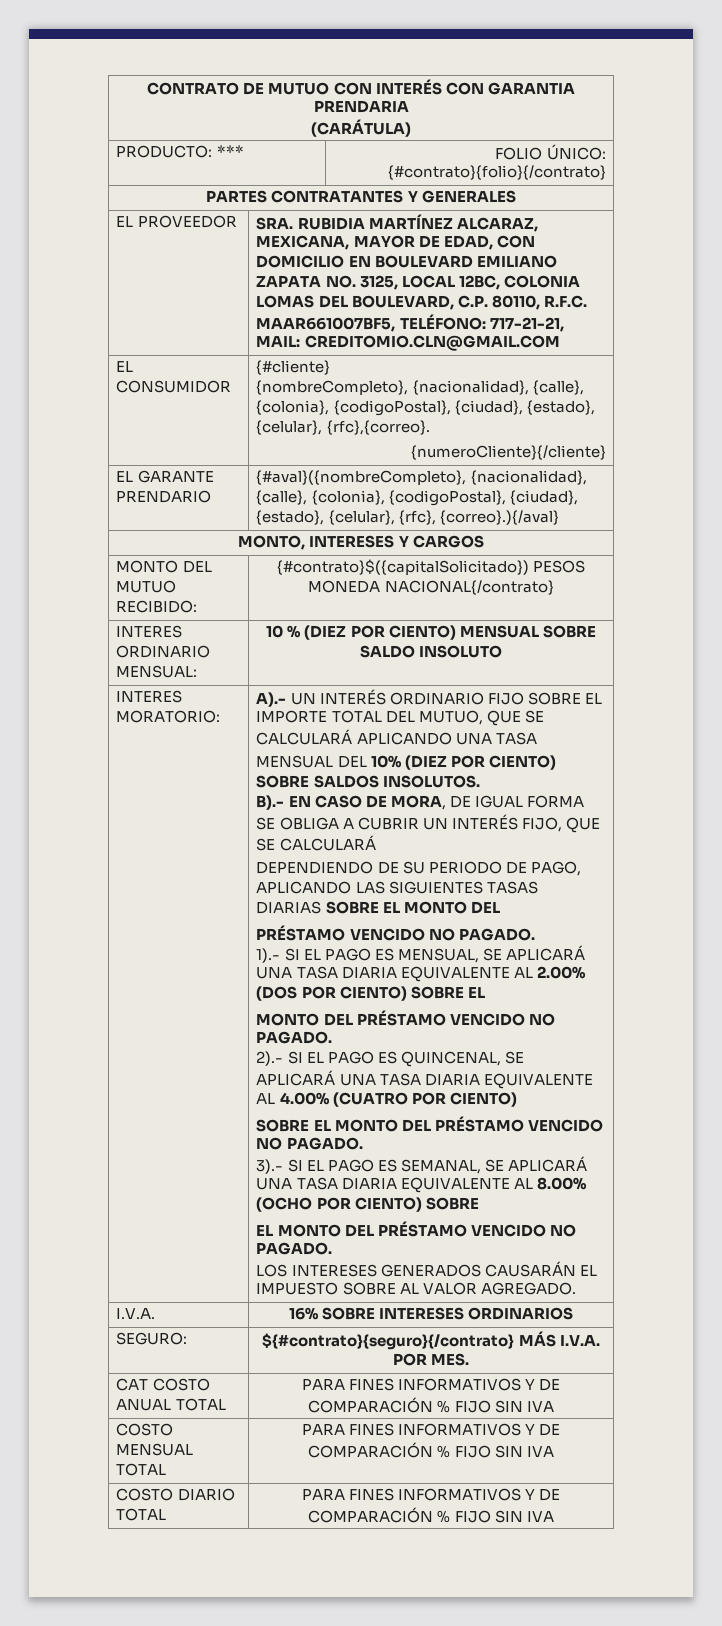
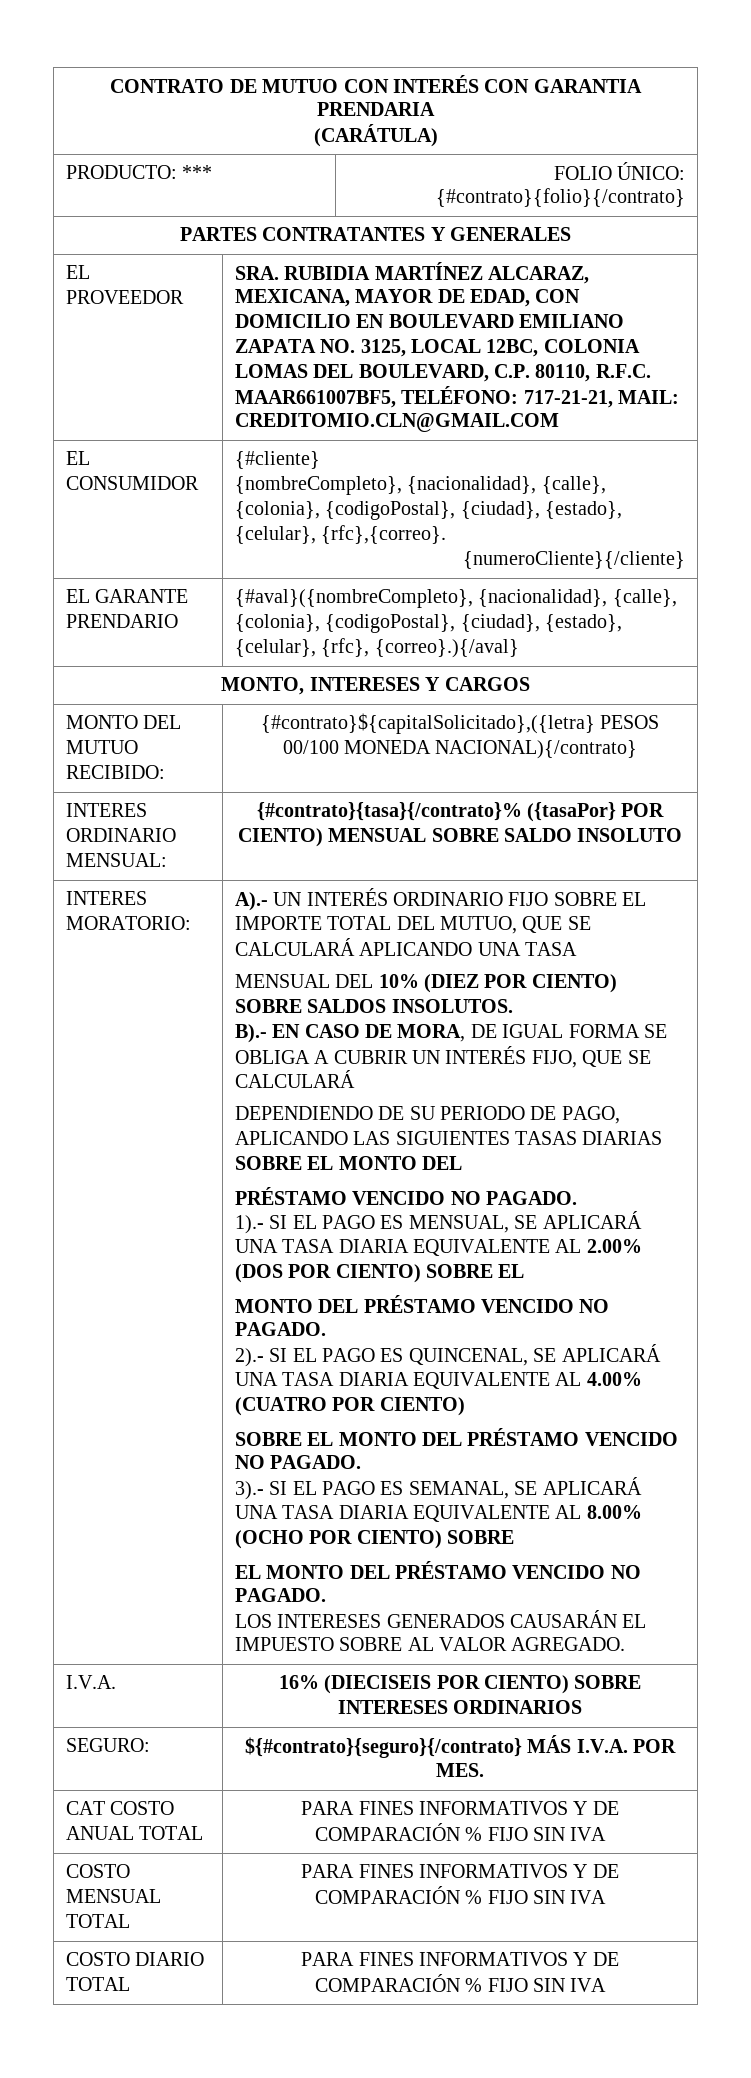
[276,559,586,575] [308,580,554,595] {#contrato}$({capitalSolicitado}) PESOS MONEDA NACIONAL{/contrato} -> [260,713,660,734] [282,740,638,759] {#contrato}${capitalSolicitado},({letra} PESOS 00/100 MONEDA NACIONAL){/contrato}
[266,625,347,640] 10 % (DIEZ -> [256,802,616,822] {#contrato}{tasa}{/contrato}% ({tasaPor}
(319, 1313) none -> [324,1675,569,1694] (DIECISEIS POR CIENTO)

